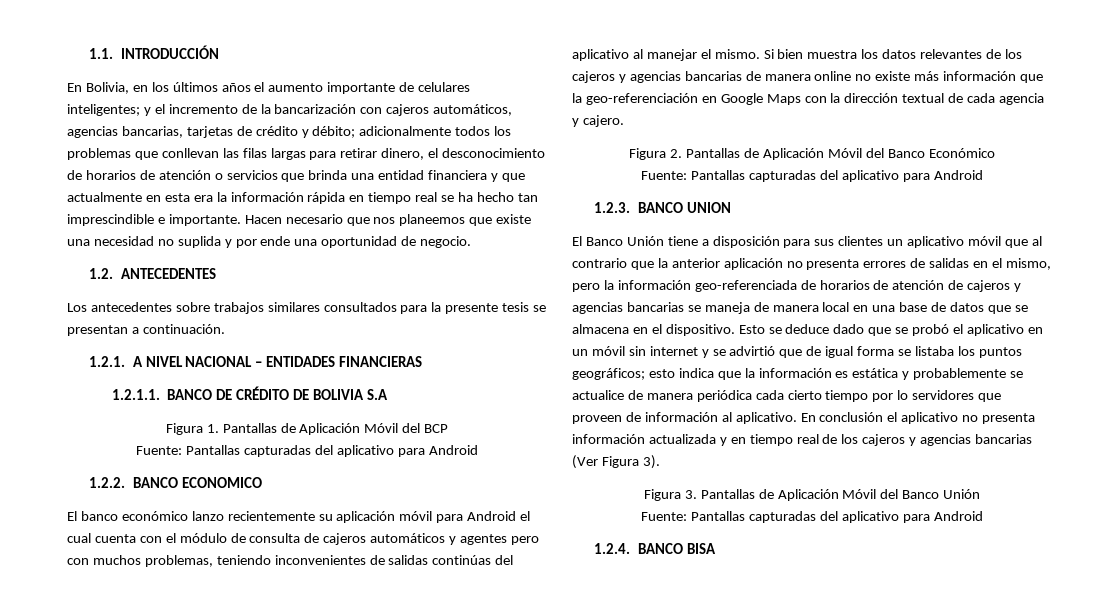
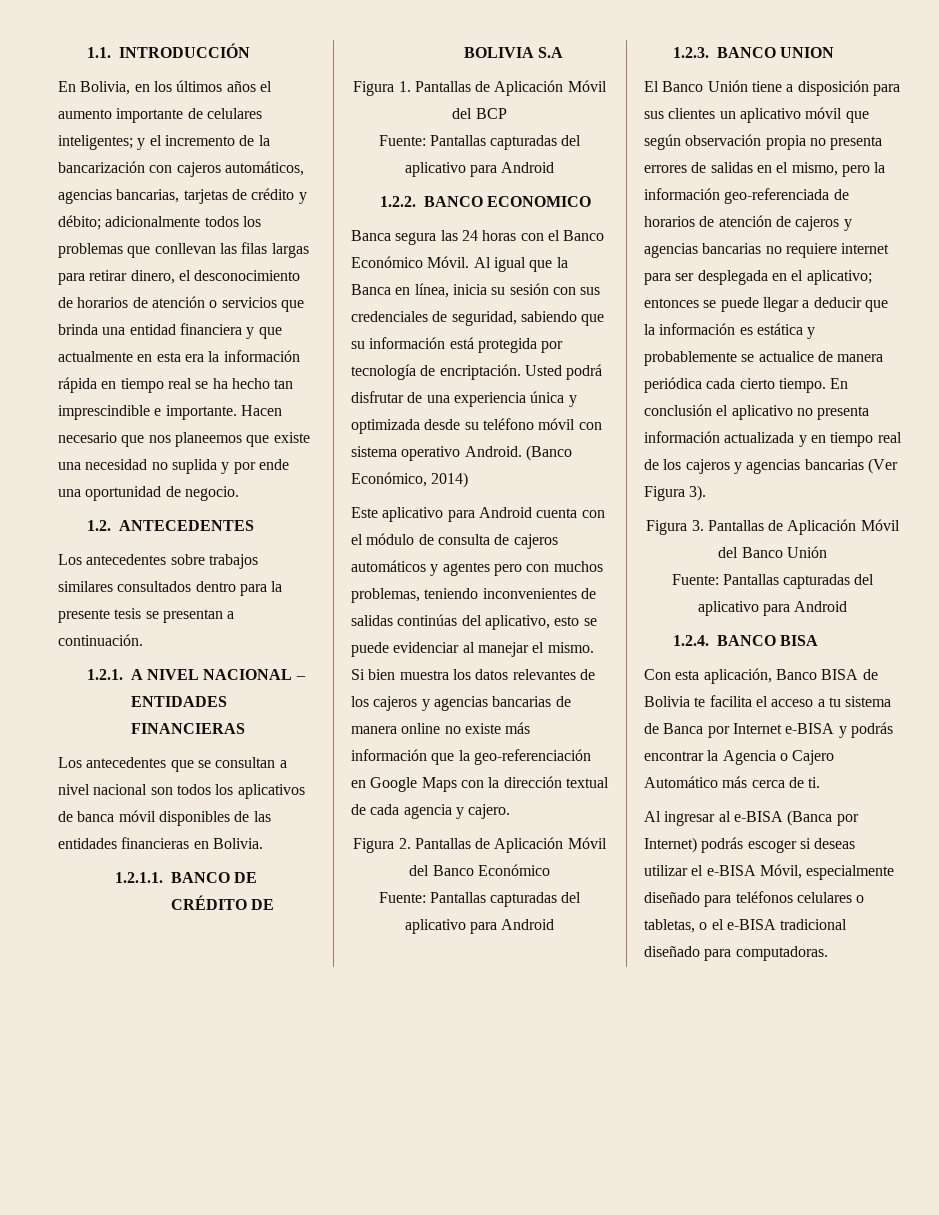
(397, 307) none -> [195,581,236,592] dentro
(423, 361) none -> [58,757,287,772] [58,784,305,799] [58,810,271,826] [58,837,263,849] // Los antecedentes que se consultan a nivel nacional son todos los aplicativos de banca móvil disponibles de las entidades financieras en Bolivia.
[67,511,531,523] [67,533,91,543] El banco económico lanzo recientemente su aplicación móvil para Android el cual -> [351,230,605,245] [351,256,568,272] [351,283,601,298] [351,311,605,326] [351,337,564,353] [351,364,603,380] [351,391,577,407] [351,418,602,434] [351,445,572,461] [351,472,469,488] [351,507,532,522] Banca segura las 24 horas con el Banco Económico Móvil. Al igual que la Banca en línea, inicia su sesión con sus credenciales de seguridad, sabiendo que su información está protegida por tecnología de encriptación. Usted podrá disfrutar de una experiencia única y optimizada desde su teléfono móvil con sistema operativo Android. (Banco Económico, 2014) // Este aplicativo para Android
[572,49,629,61] aplicativo -> [484,615,597,630] [351,642,460,657] aplicativo, esto se puede evidenciar
[1031,236,1042,246] [572,258,783,270] al contrario que la anterior aplicación -> [644,134,806,150] según observación propia
[687,302,1028,314] [572,324,1043,336] [572,346,1022,358] [572,368,714,380] se maneja de manera local en una base de datos que se almacena en el dispositivo. Esto se deduce dado que se probó el aplicativo en un móvil sin internet y se advirtió que de igual forma se listaba los puntos geográficos; esto indica -> [765,243,890,258] [644,270,872,285] [644,297,862,312] no requiere internet para ser desplegada en el aplicativo; entonces se puede llegar a deducir
[825,390,1002,402] [572,412,797,424] tiempo por lo servidores que proveen de información al aplicativo. -> [778,378,826,393] tiempo.
(716, 548) none -> [644,668,878,684] [644,695,892,707] [644,722,893,738] [644,750,835,765] [644,776,821,788] [644,810,859,826] [644,837,856,853] [644,864,895,880] [644,891,865,907] [644,919,848,933] [644,946,828,961] // Con esta aplicación, Banco BISA de Bolivia te facilita el acceso a tu sistema de Banca por Internet e-BISA y podrás encontrar la Agencia o Cajero Automático más cerca de ti. // Al ingresar al e-BISA (Banca por Internet) podrás escoger si deseas utilizar el e-BISA Móvil, especialmente diseñado para teléfonos celulares o tabletas, o el e-BISA tradicional diseñado para computadoras.

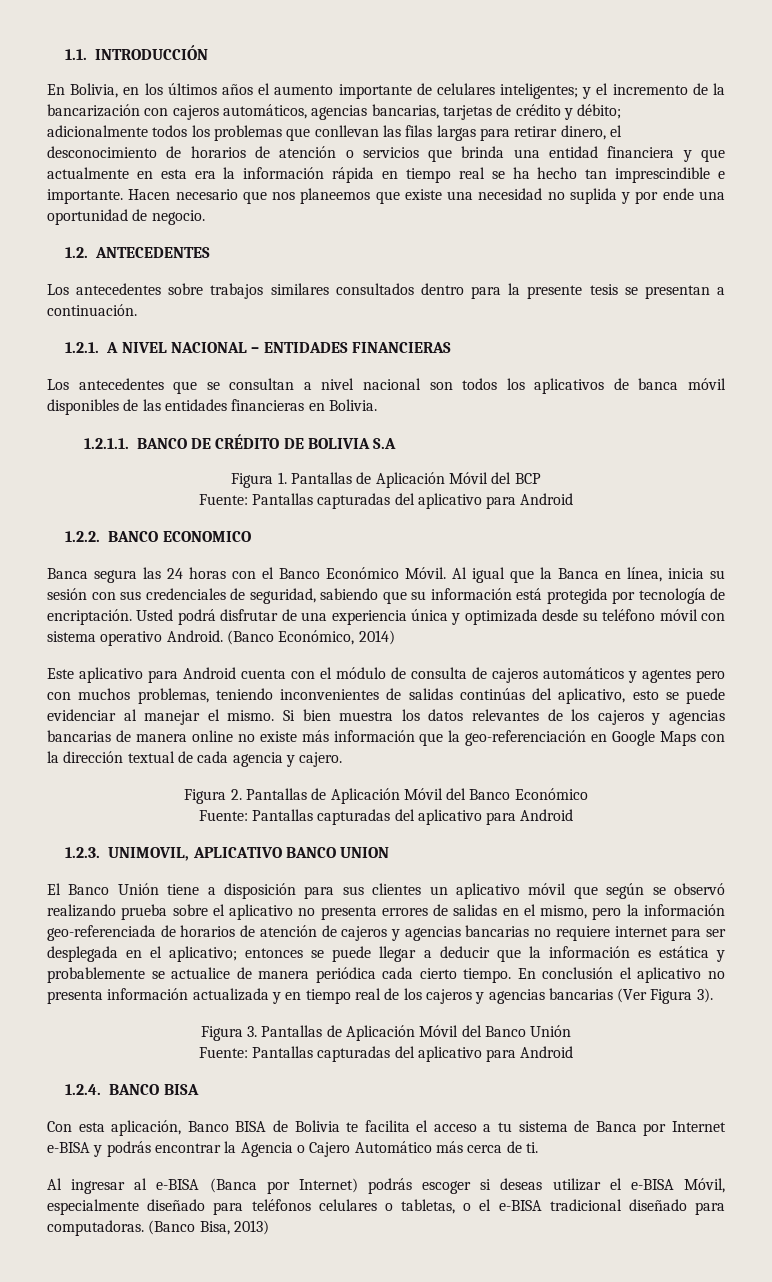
(709, 52) none -> [108,847,282,861] UNIMOVIL, APLICATIVO
[685,134,806,150] observación propia -> [652,883,725,895] [47,904,294,920] se observó realizando prueba sobre el aplicativo
(828, 953) none -> [148,1220,269,1235] (Banco Bisa, 2013)

